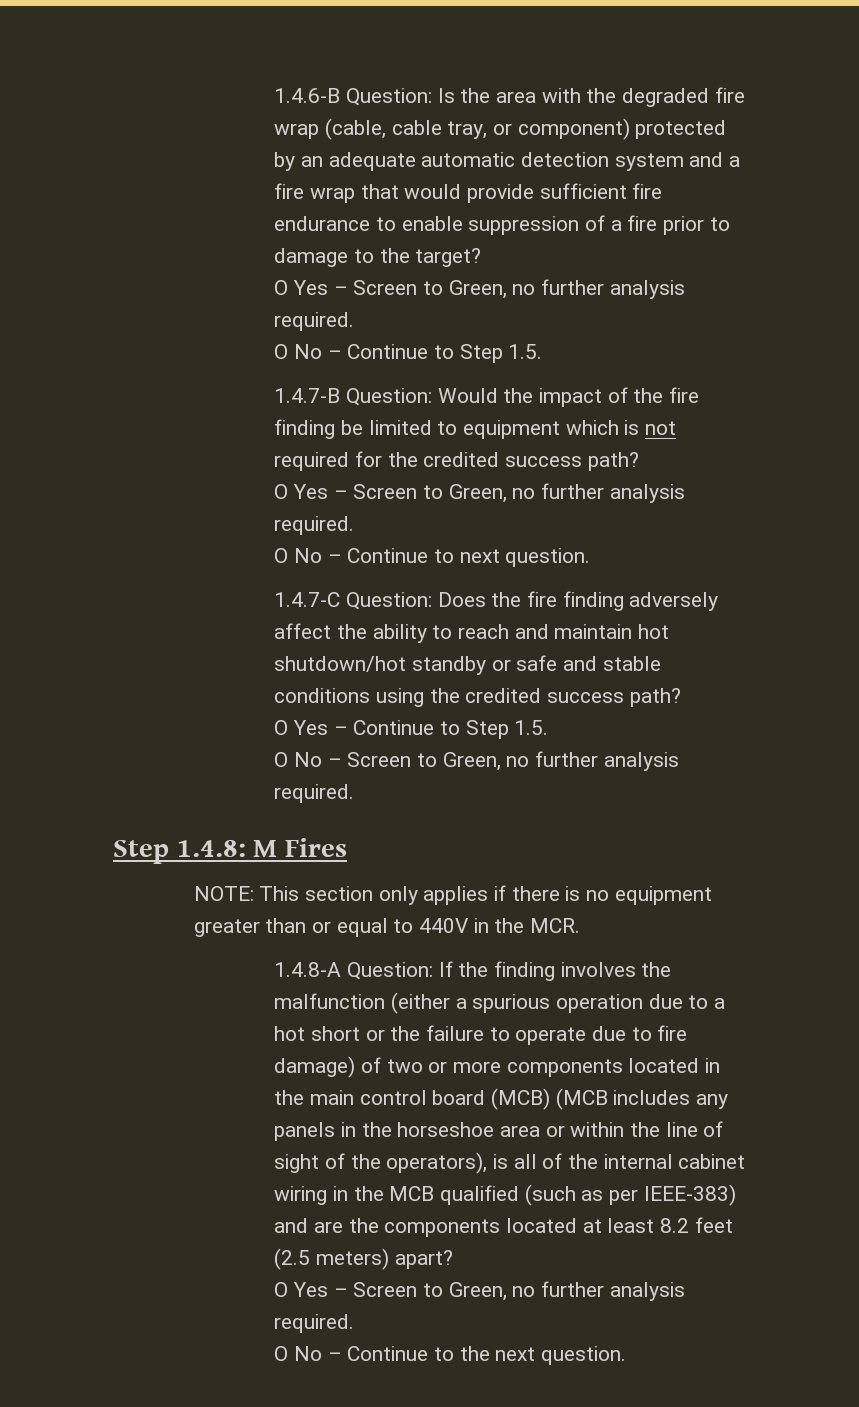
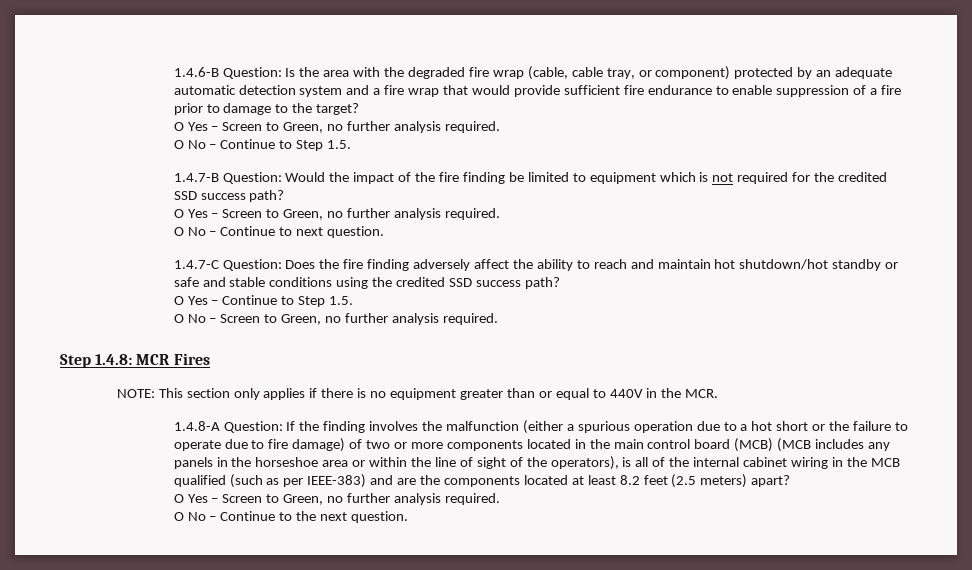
(500, 459) none -> [173,191,197,200] SSD
(542, 695) none -> [449,278,473,287] SSD
[253,840,278,857] M -> [136,354,171,365] MCR

